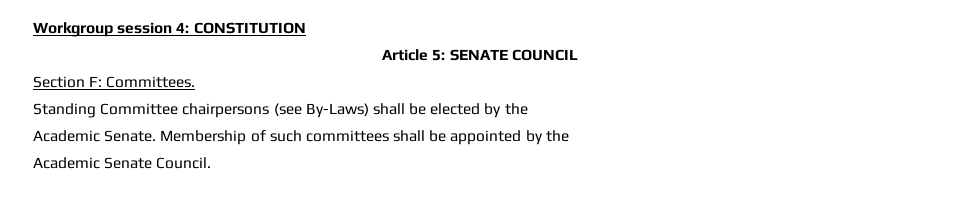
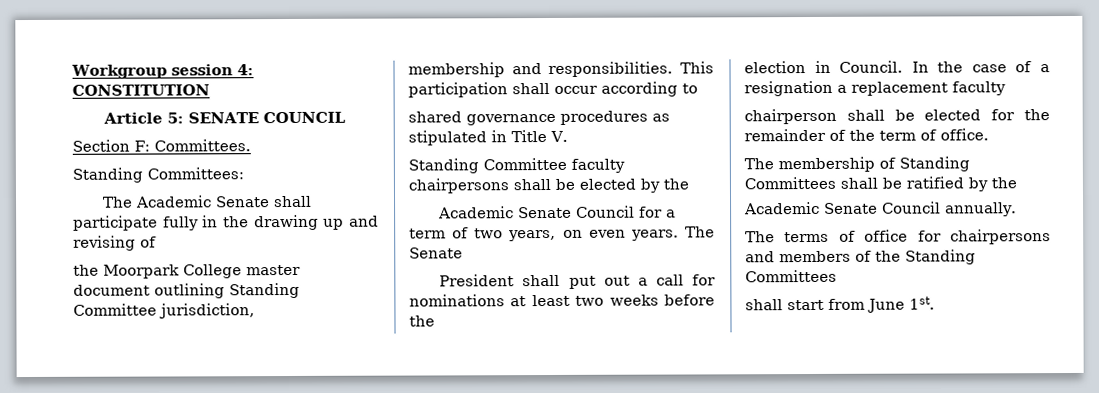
[100,103,369,118] Committee chairpersons (see By-Laws) -> [147,167,244,180] [102,195,313,208] [73,214,379,231] [73,235,157,251] [73,264,301,279] [73,282,300,299] [73,303,255,319] [408,61,714,78] [408,81,698,98] [408,110,670,126] [408,130,568,146] [408,157,625,174] [408,178,509,194] Committees: // The Academic Senate shall participate fully in the drawing up and revising of // the Moorpark College master document outlining Standing Committee jurisdiction, // membership and responsibilities. This participation shall occur according to // shared governance procedures as stipulated in Title V. // Standing Committee faculty chairpersons
[104,130,569,145] [33,157,212,169] Senate. Membership of such committees shall be appointed by the // Academic Senate Council. -> [518,205,677,219] [409,226,715,242] [409,247,463,259] [439,274,716,289] [409,294,715,307] [409,315,435,327] [744,60,1050,74] [744,80,1006,97] [744,108,1050,125] [744,128,989,142] [744,156,970,173] [744,176,1017,192] [744,201,1017,217] [745,229,1051,245] [745,249,976,265] [745,269,837,283] [745,296,935,313] Senate Council for a term of two years, on even years. The Senate // President shall put out a call for nominations at least two weeks before the // election in Council. In the case of a resignation a replacement faculty // chairperson shall be elected for the remainder of the term of office. // The membership of Standing Committees shall be ratified by the // Academic Senate Council annually. // The terms of office for chairpersons and members of the Standing Committees // shall start from June 1st.

